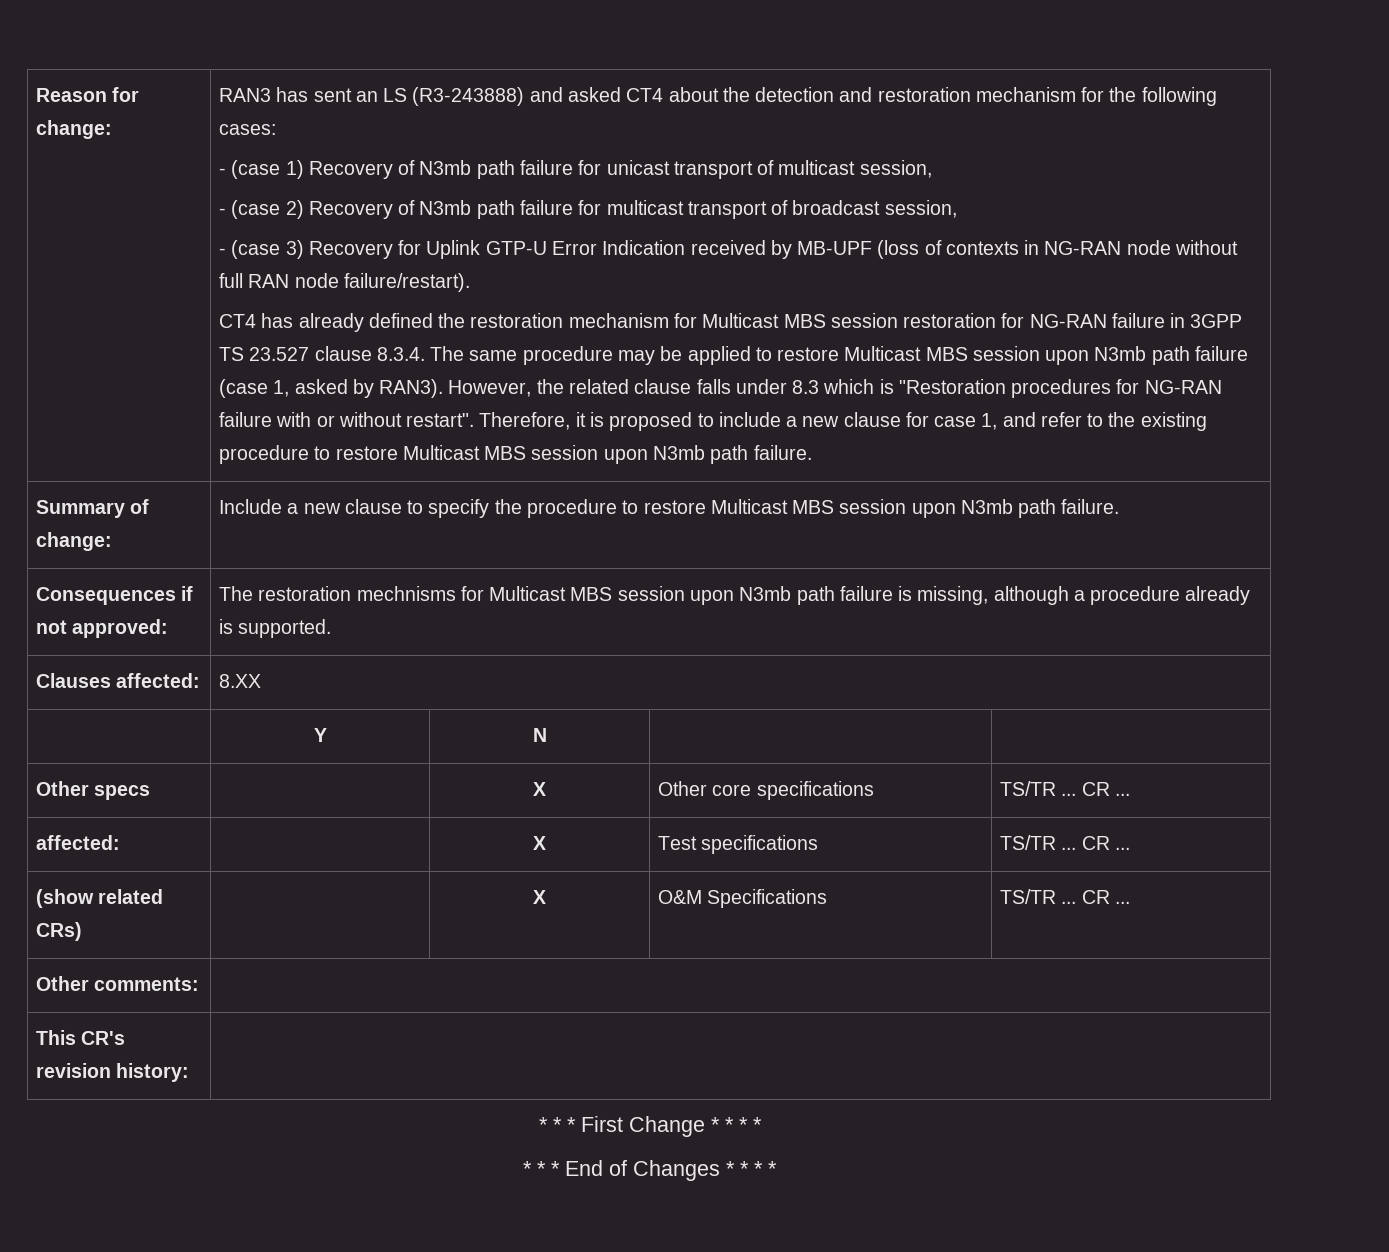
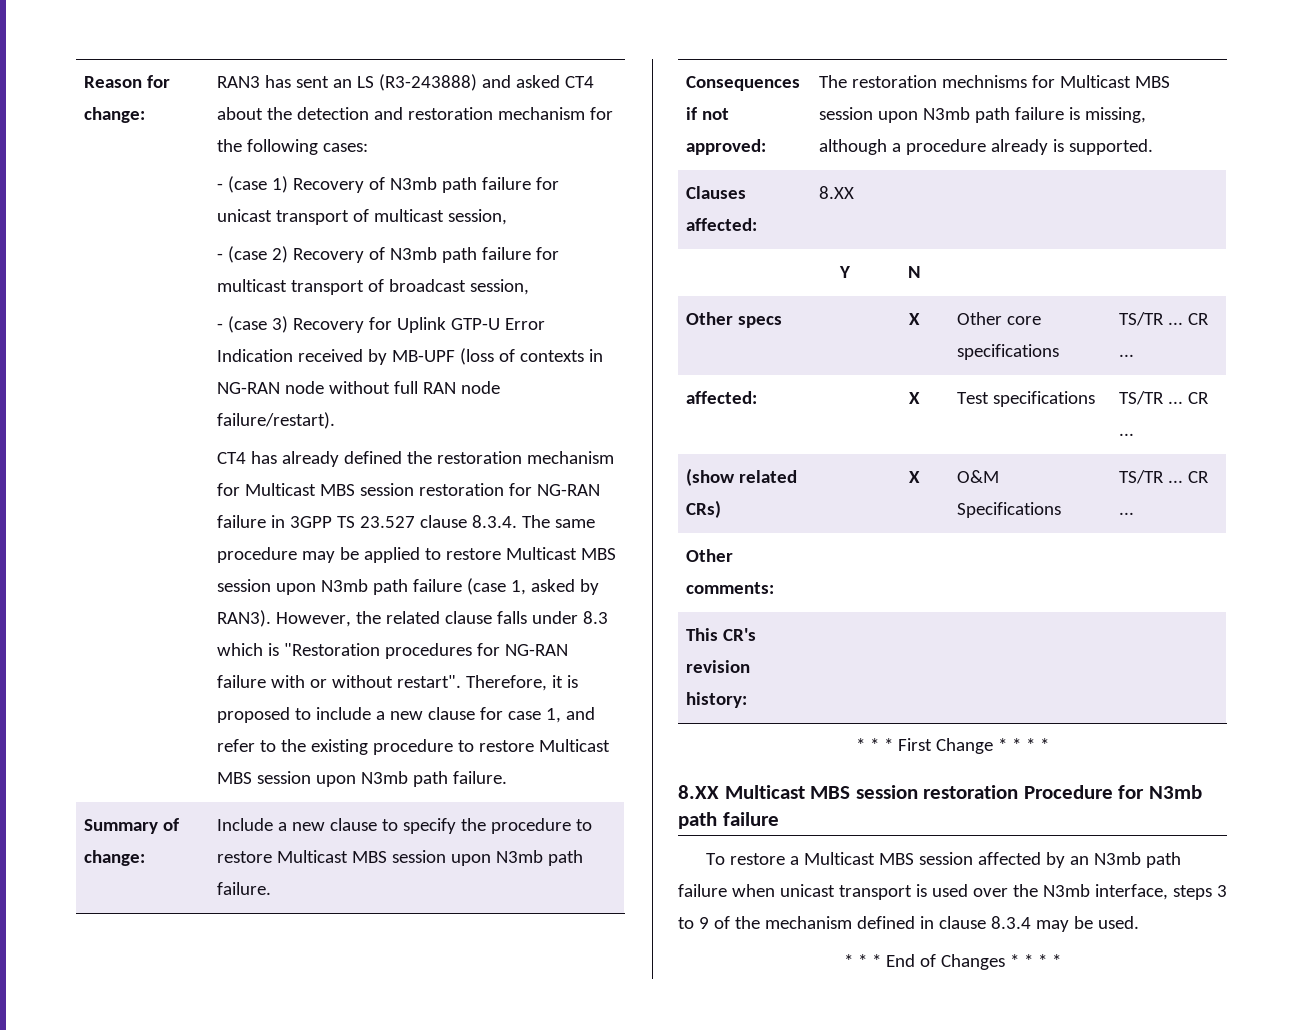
(762, 1124) none -> [678,785,1202,799] [678,812,779,829] [705,852,1181,868] [678,884,1227,900] [678,916,1139,932] // 8.XX Multicast MBS session restoration Procedure for N3mb path failure // To restore a Multicast MBS session affected by an N3mb path failure when unicast transport is used over the N3mb interface, steps 3 to 9 of the mechanism defined in clause 8.3.4 may be used.

